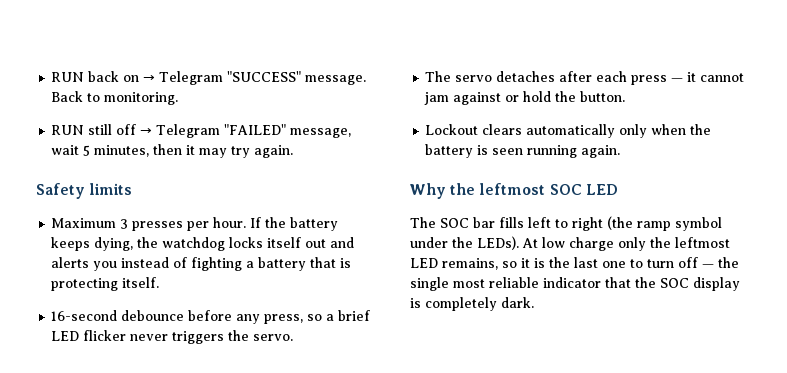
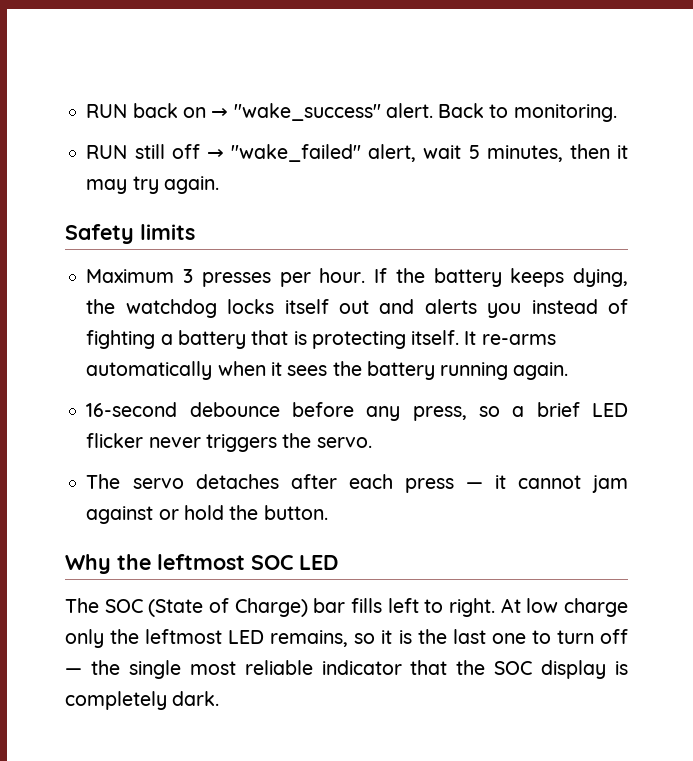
[159,71,367,85] Telegram "SUCCESS" message. -> [233,103,433,121] "wake_success" alert.
[156,124,352,138] Telegram "FAILED" message, -> [231,144,417,162] "wake_failed" alert,
(160, 282) none -> [464,331,556,345] [86,361,569,380] It re-arms automatically when it sees the battery running again.
[425,124,712,138] [425,144,621,158] // Lockout clears automatically only when the battery is seen running again. -> (328, 512) none
(469, 223) none -> [148,598,308,617] (State of Charge)
[572,216,722,231] [410,236,519,250] right (the ramp symbol under the LEDs). -> [449,598,495,617] right.

